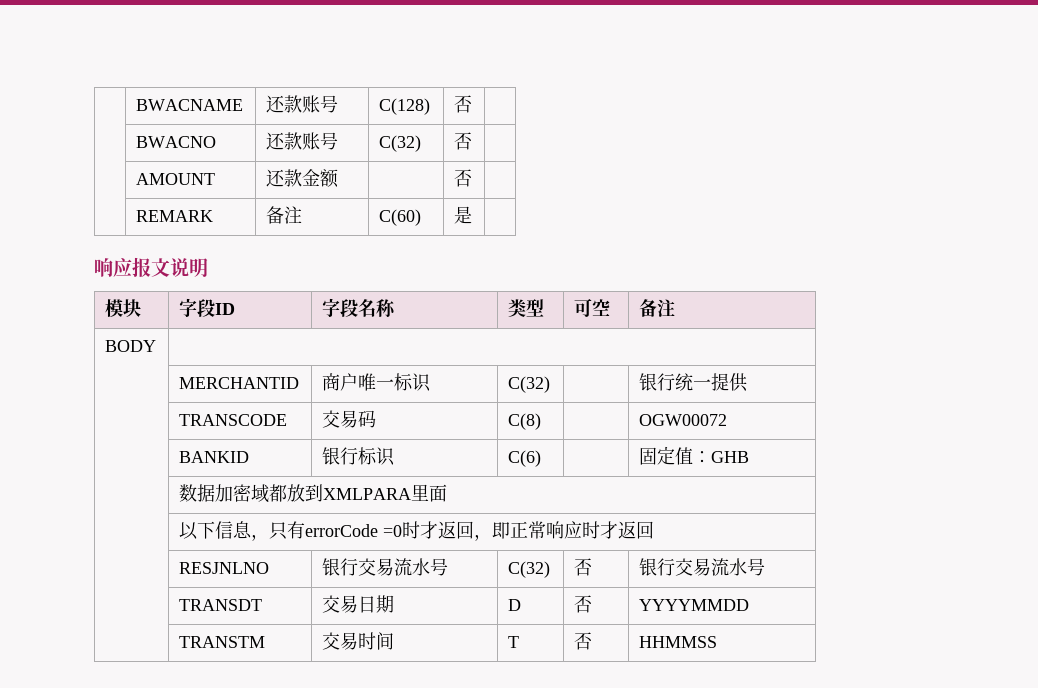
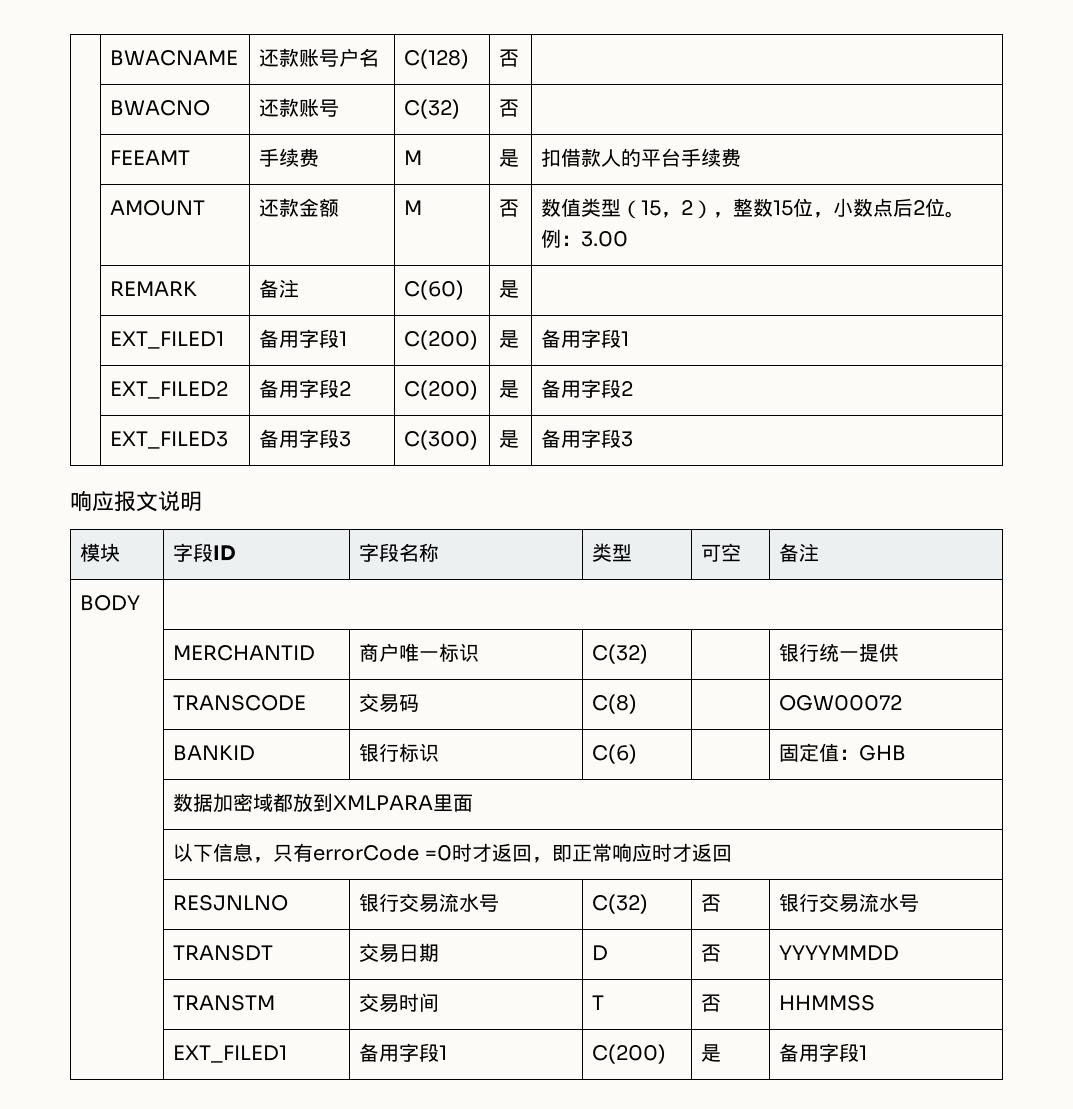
(339, 104) none -> [339,48,380,67] 户名
(473, 141) none -> [110,150,191,165] [259,148,320,167] [404,150,423,165] [499,149,520,167] [541,148,742,167] // | FEEAMT | 手续费 | M | 是 | 扣借款人的平台手续费
[454,169,473,187] [136,210,214,222] [266,206,303,224] [379,209,422,226] [454,206,473,224] | 否 | // | REMARK | 备注 | C(60) | 是 | -> [404,200,423,215] [499,199,520,217] [541,198,966,219] [541,229,629,248] [110,281,198,296] [259,279,300,298] [404,280,465,300] [499,280,520,298] [110,331,225,349] [259,329,348,348] [404,330,479,350] [499,330,520,348] [541,329,630,348] [110,381,229,399] [259,379,352,398] [404,380,479,400] [499,380,520,398] [541,379,634,398] [110,431,229,449] [259,429,352,448] [404,430,479,450] [499,430,520,448] [541,429,634,448] M | 否 | 数值类型（15，2），整数15位，小数点后2位。例：3.00 // | REMARK | 备注 | C(60) | 是 | // | EXT_FILED1 | 备用字段1 | C(200) | 是 | 备用字段1 // | EXT_FILED2 | 备用字段2 | C(200) | 是 | 备用字段2 // | EXT_FILED3 | 备用字段3 | C(300) | 是 | 备用字段3
(718, 642) none -> [173,1045,288,1063] [359,1043,448,1062] [592,1044,667,1064] [701,1044,722,1062] [779,1043,868,1062] // | EXT_FILED1 | 备用字段1 | C(200) | 是 | 备用字段1

